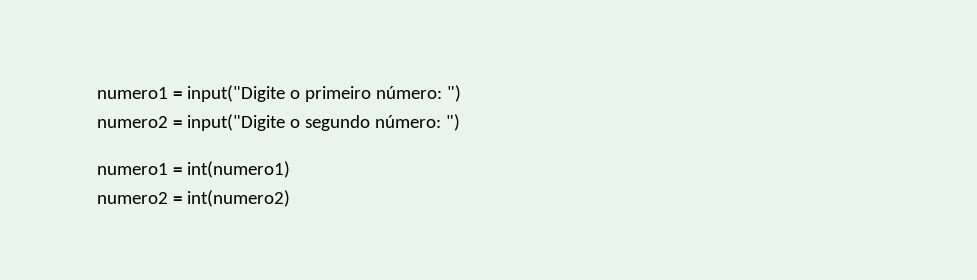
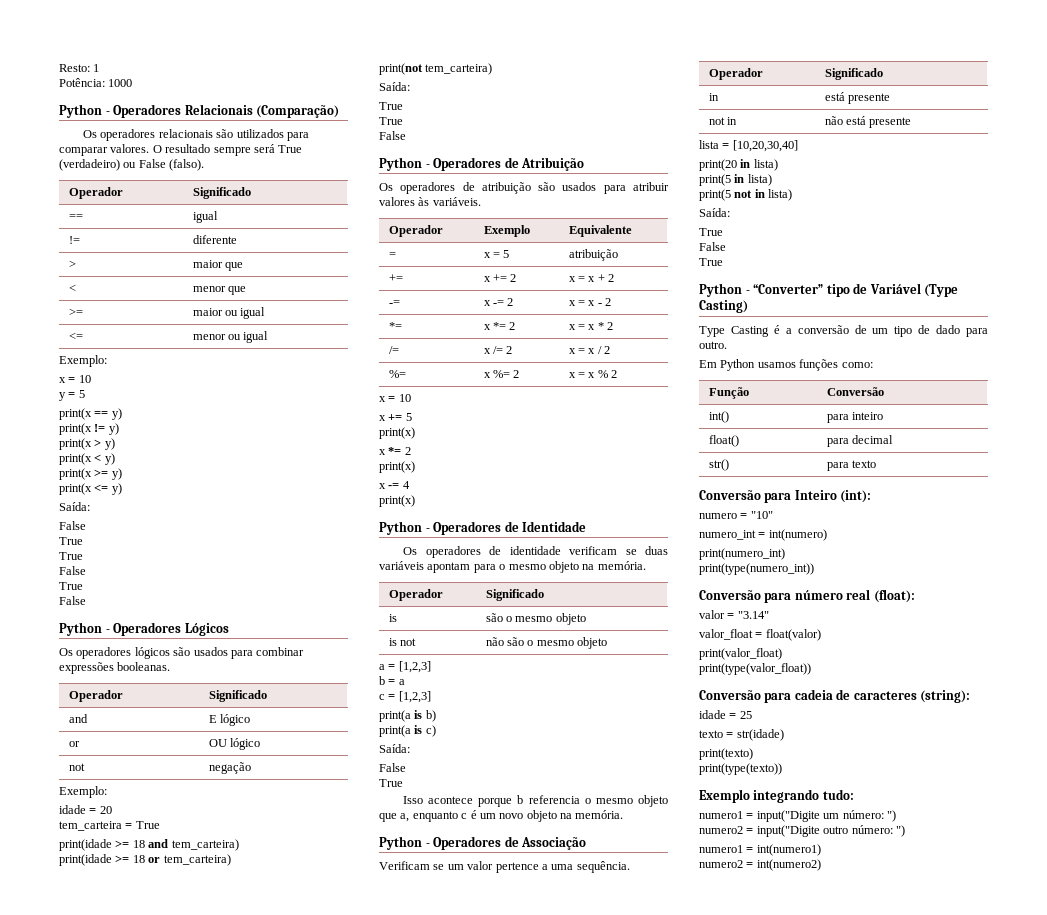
(97, 93) none -> [59,64,100,72] [59,78,133,87] [59,104,340,118] [82,129,309,141] [59,144,303,156] [59,159,205,171] [68,187,123,199] [192,187,251,199] [68,214,83,220] [192,211,218,223] [68,236,80,244] [192,235,237,244] [68,260,76,268] [192,260,243,271] [68,284,76,292] [192,286,246,295] [68,308,83,316] [192,307,266,319] [68,332,83,340] [192,331,269,343] [59,355,107,367] [59,375,91,383] [59,390,85,401] [59,408,122,420] [59,423,119,435] [59,438,115,450] [59,453,115,465] [59,468,122,480] [59,483,122,495] [59,502,90,511] [59,521,86,530] [59,537,83,545] [59,552,83,560] [59,566,86,575] [59,582,83,590] [59,596,86,605] [59,622,229,636] [59,647,305,659] [59,662,171,674] [68,690,123,702] [208,690,267,702] [68,714,88,723] [208,714,250,726] [68,741,80,747] [208,738,260,750] [68,763,85,771] [208,762,251,774] [59,786,107,798] [59,805,112,814] [59,821,160,831] [59,839,239,851] [59,854,231,866] [379,63,493,75] [379,82,410,91] [379,102,403,110] [379,117,403,125] [379,131,406,140] [379,157,585,171] [379,182,669,194] [379,197,481,206] [388,225,443,237] [483,225,530,237] [568,225,632,237] [388,252,396,258] [483,250,510,258] [568,249,618,261] [388,274,403,282] [483,274,517,282] [568,274,615,282] [388,300,400,306] [483,298,514,306] [568,298,612,306] [388,322,402,330] [483,322,516,330] [568,322,614,330] [388,346,399,354] [483,346,513,354] [568,346,611,354] [388,370,406,378] [483,370,520,378] [568,370,618,378] [379,394,411,402] [379,413,412,421] [379,427,415,439] [379,447,411,455] [379,461,415,473] [379,481,410,489] [379,495,415,507] [379,521,587,535] [402,546,668,558] [379,561,646,573] [388,589,443,601] [485,589,544,601] [388,614,397,622] [485,613,586,625] [388,638,416,646] [485,637,608,649] [379,661,431,673] [379,676,405,685] [379,691,431,703] [379,710,436,722] [379,725,436,737] [379,744,410,753] [379,763,406,772] [379,779,403,787] [402,795,668,807] [379,810,624,822] [379,836,587,850] [379,861,630,873] [708,68,763,80] [824,68,883,80] [708,93,719,101] [824,92,890,104] [708,117,737,125] [824,116,912,128] [699,140,798,152] [699,159,778,171] [699,174,772,186] [699,189,793,201] [699,208,730,217] [699,228,723,236] [699,242,726,251] [699,258,723,266] [699,283,959,297] [699,300,748,313] [699,325,988,337] [699,341,727,349] [699,359,873,371] [708,387,749,399] [826,387,884,396] [708,411,729,423] [826,412,883,423] [708,435,739,447] [826,435,893,447] [708,459,729,471] [826,460,876,471] [699,490,872,503] [699,511,773,519] [699,529,827,541] [699,548,785,560] [699,563,814,575] [699,589,915,603] [699,610,769,619] [699,629,821,641] [699,648,782,660] [699,663,811,675] [699,689,970,703] [699,710,752,719] [699,729,784,741] [699,748,753,760] [699,763,782,775] [699,789,854,803] Resto: 1 // Potência: 1000 // Python - Operadores Relacionais (Comparação) // Os operadores relacionais são utilizados para comparar valores. O resultado sempre será True (verdadeiro) ou False (falso). // Operador | Significado // == | igual // != | diferente // > | maior que // < | menor que // >= | maior ou igual // <= | menor ou igual // Exemplo: // x = 10 // y = 5 // print(x == y) // print(x != y) // print(x > y) // print(x < y) // print(x >= y) // print(x <= y) // Saída: // False // True // True // False // True // False // Python - Operadores Lógicos // Os operadores lógicos são usados para combinar expressões booleanas. // Operador | Significado // and | E lógico // or | OU lógico // not | negação // Exemplo: // idade = 20 // tem_carteira = True // print(idade >= 18 and tem_carteira) // print(idade >= 18 or tem_carteira) // print(not tem_carteira) // Saída: // True // True // False // Python - Operadores de Atribuição // Os operadores de atribuição são usados para atribuir valores às variáveis. // Operador | Exemplo | Equivalente // = | x = 5 | atribuição // += | x += 2 | x = x + 2 // -= | x -= 2 | x = x - 2 // *= | x *= 2 | x = x * 2 // /= | x /= 2 | x = x / 2 // %= | x %= 2 | x = x % 2 // x = 10 // x += 5 // print(x) // x *= 2 // print(x) // x -= 4 // print(x) // Python - Operadores de Identidade // Os operadores de identidade verificam se duas variáveis apontam para o mesmo objeto na memória. // Operador | Significado // is | são o mesmo objeto // is not | não são o mesmo objeto // a = [1,2,3] // b = a // c = [1,2,3] // print(a is b) // print(a is c) // Saída: // False // True // Isso acontece porque b referencia o mesmo objeto que a, enquanto c é um novo objeto na memória. // Python - Operadores de Associação // Verificam se um valor pertence a uma sequência. // Operador | Significado // in | está presente // not in | não está presente // lista = [10,20,30,40] // print(20 in lista) // print(5 in lista) // print(5 not in lista) // Saída: // True // False // True // Python - “Converter” tipo de Variável (Type Casting) // Type Casting é a conversão de um tipo de dado para outro. // Em Python usamos funções como: // Função | Conversão // int() | para inteiro // float() | para decimal // str() | para texto // Conversão para Inteiro (int): // numero = "10" // numero_int = int(numero) // print(numero_int) // print(type(numero_int)) // Conversão para número real (float): // valor = "3.14" // valor_float = float(valor) // print(valor_float) // print(type(valor_float)) // Conversão para cadeia de caracteres (string): // idade = 25 // texto = str(idade) // print(texto) // print(type(texto)) // Exemplo integrando tudo: //
[289,86,371,102] o primeiro -> [823,813,840,819] um
[289,115,370,131] o segundo -> [823,826,849,834] outro

